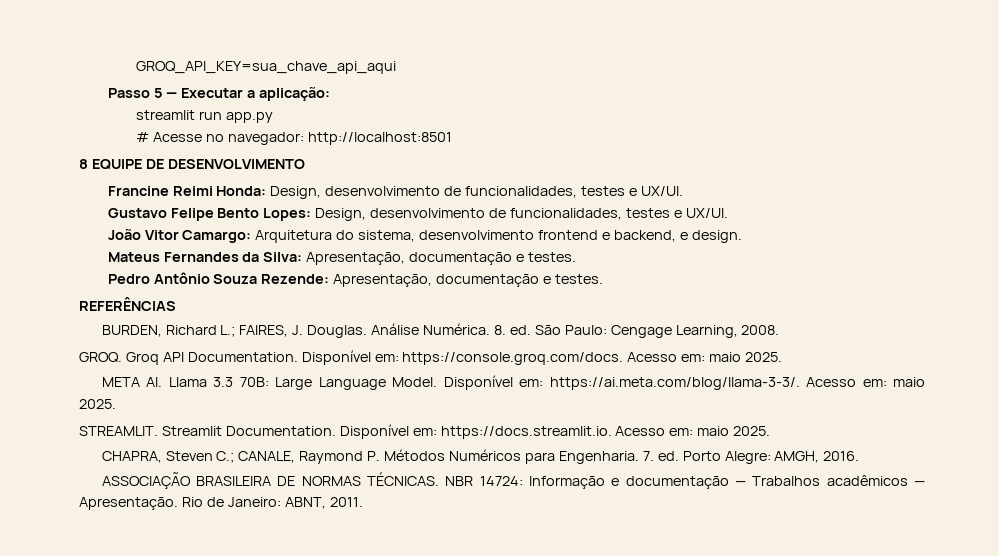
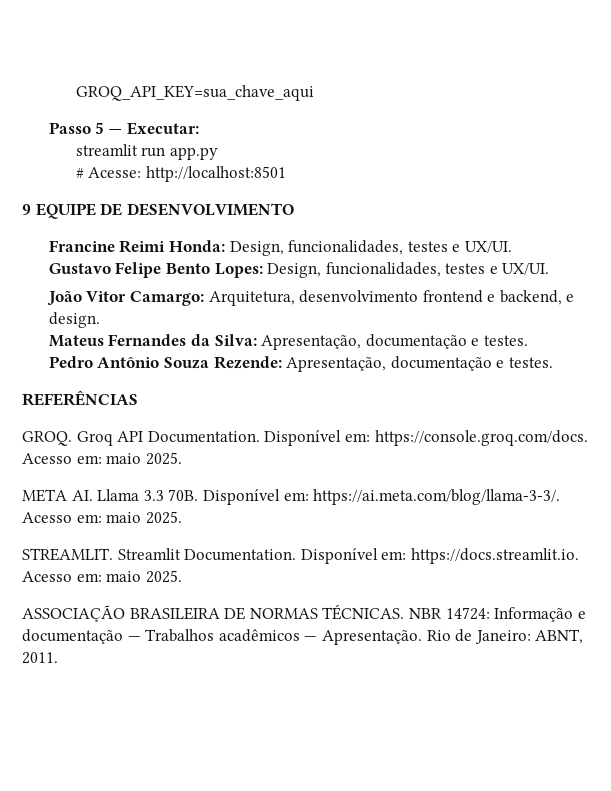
[136,61,397,74] GROQ_API_KEY=sua_chave_api_aqui -> [75,85,314,101] GROQ_API_KEY=sua_chave_aqui
[181,87,331,101] Executar a aplicação: -> [126,122,199,135] Executar:
[153,132,304,145] Acesse no navegador: -> [88,167,142,178] Acesse:
[79,159,88,169] 8 -> [22,204,31,215] 9
[325,186,462,196] desenvolvimento de -> (284, 248) none
[370,208,507,218] desenvolvimento de -> (322, 270) none
[255,230,416,243] Arquitetura do sistema, -> [208,291,295,306] Arquitetura,
[101,323,780,338] // BURDEN, Richard L.; FAIRES, J. Douglas. Análise Numérica. 8. ed. São Paulo: Cengage Learning, 2008. -> (138, 398) none
[239,377,438,390] 70B: Large Language Model. -> [168,489,199,501] 70B.
[101,449,860,464] // CHAPRA, Steven C.; CANALE, Raymond P. Métodos Numéricos para Engenharia. 7. ed. Porto Alegre: AMGH, 2016. -> (182, 576) none

